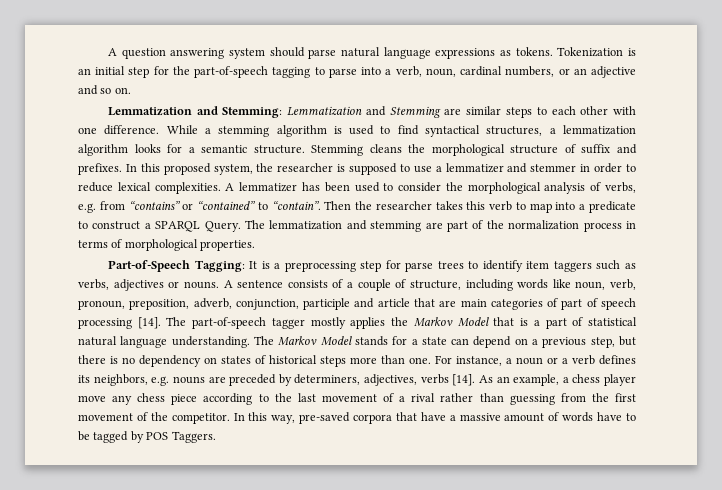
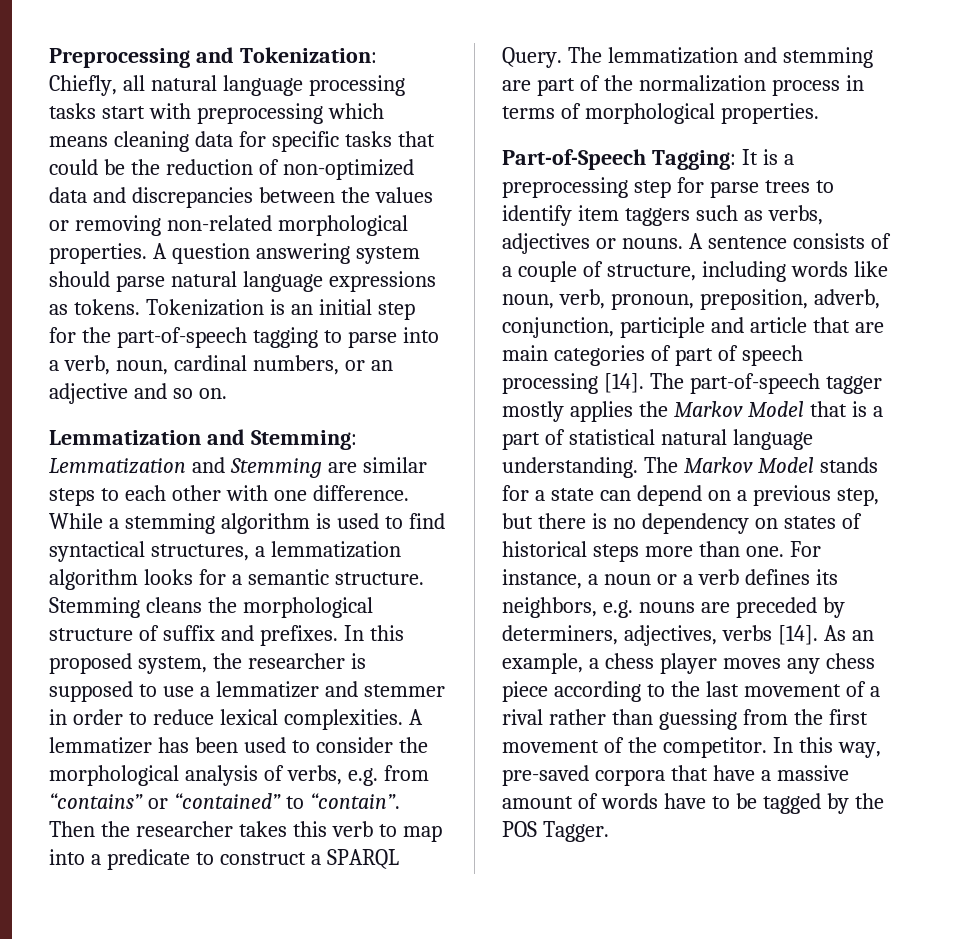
(107, 52) none -> [49,47,377,68] [49,75,405,96] [49,103,384,124] [49,131,435,152] [49,159,414,180] [49,187,433,208] [49,215,408,236] [49,243,147,264] Preprocessing and Tokenization: Chiefly, all natural language processing tasks start with preprocessing which means cleaning data for specific tasks that could be the reduction of non-optimized data and discrepancies between the values or removing non-related morphological properties.
[78,395,106,402] move -> [722,658,781,669] moves
[146,431,216,443] POS Taggers. -> [854,793,884,809] [502,821,609,842] the POS Tagger.

